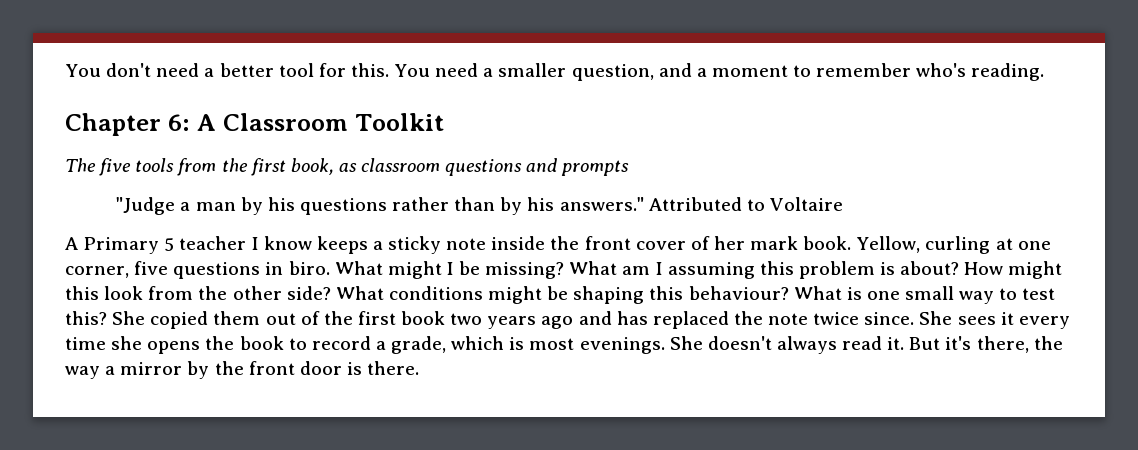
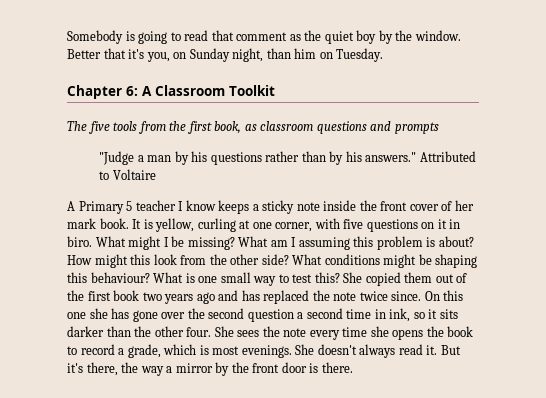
[65,63,1045,81] You don't need a better tool for this. You need a smaller question, and a moment to remember who's reading. -> [67,30,461,44] [67,48,384,62] Somebody is going to read that comment as the quiet boy by the window. Better that it's you, on Sunday night, than him on Tuesday.
[856,236,921,253] Yellow, -> [132,218,195,232] It is yellow,
(129, 272) none -> [314,218,340,229] with
(261, 270) none -> [421,219,447,229] on it
[919,311,1014,325] She sees it -> [424,290,464,301] [67,308,458,322] [67,326,307,337] On this one she has gone over the second question a second time in ink, so it sits darker than the other four. She sees the note

